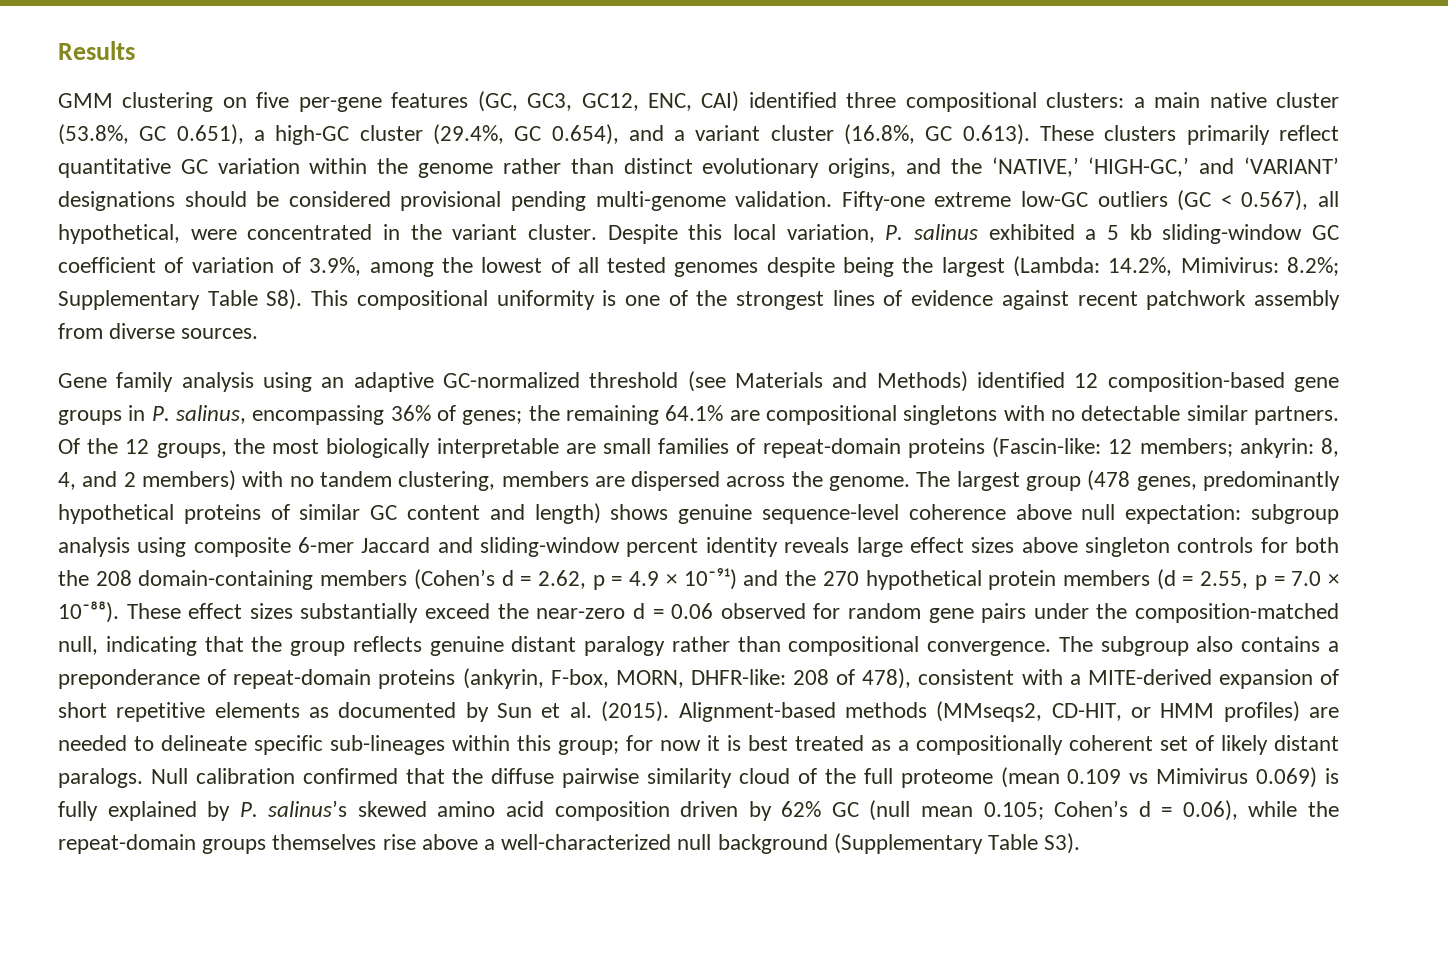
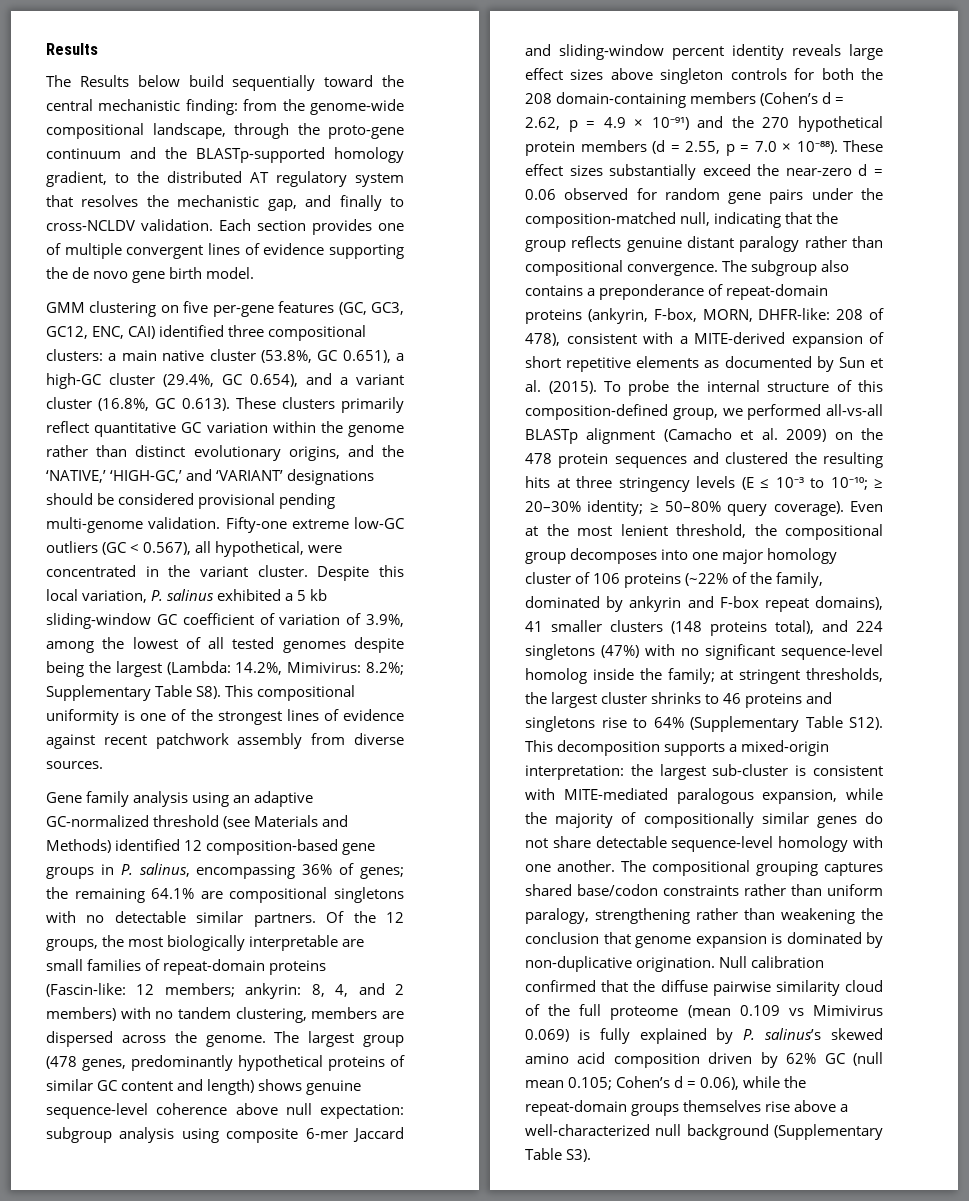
[58,41,135,60] Results -> [46,43,98,55] [46,75,404,91] [46,99,404,115] [46,123,404,139] [46,147,404,163] [46,171,404,187] [46,195,405,211] [46,219,404,235] [46,243,404,259] [46,267,255,283] Results // The Results below build sequentially toward the central mechanistic finding: from the genome-wide compositional landscape, through the proto-gene continuum and the BLASTp-supported homology gradient, to the distributed AT regulatory system that resolves the mechanistic gap, and finally to cross-NCLDV validation. Each section provides one of multiple convergent lines of evidence supporting the de novo gene birth model.
[678,701,1339,722] [58,735,1339,755] [58,768,143,788] Alignment-based methods (MMseqs2, CD-HIT, or HMM profiles) are needed to delineate specific sub-lineages within this group; for now it is best treated as a compositionally coherent set of likely distant paralogs. -> [604,380,883,396] [525,404,883,420] [525,428,883,444] [525,452,883,468] [525,476,883,492] [525,500,883,516] [525,524,883,540] [525,548,838,564] [525,572,824,588] [525,596,883,612] [525,620,883,636] [525,644,883,660] [525,668,883,684] [525,692,833,708] [525,716,883,732] [525,740,830,756] [525,764,883,780] [525,788,883,804] [525,812,883,828] [525,836,883,852] [525,860,883,876] [525,884,883,896] [525,908,883,924] [525,932,883,948] [525,956,716,972] To probe the internal structure of this composition-defined group, we performed all-vs-all BLASTp alignment (Camacho et al. 2009) on the 478 protein sequences and clustered the resulting hits at three stringency levels (E ≤ 10⁻³ to 10⁻¹⁰; ≥ 20–30% identity; ≥ 50–80% query coverage). Even at the most lenient threshold, the compositional group decomposes into one major homology cluster of 106 proteins (~22% of the family, dominated by ankyrin and F-box repeat domains), 41 smaller clusters (148 proteins total), and 224 singletons (47%) with no significant sequence-level homolog inside the family; at stringent thresholds, the largest cluster shrinks to 46 proteins and singletons rise to 64% (Supplementary Table S12). This decomposition supports a mixed-origin interpretation: the largest sub-cluster is consistent with MITE-mediated paralogous expansion, while the majority of compositionally similar genes do not share detectable sequence-level homology with one another. The compositional grouping captures shared base/codon constraints rather than uniform paralogy, strengthening rather than weakening the conclusion that genome expansion is dominated by non-duplicative origination.

